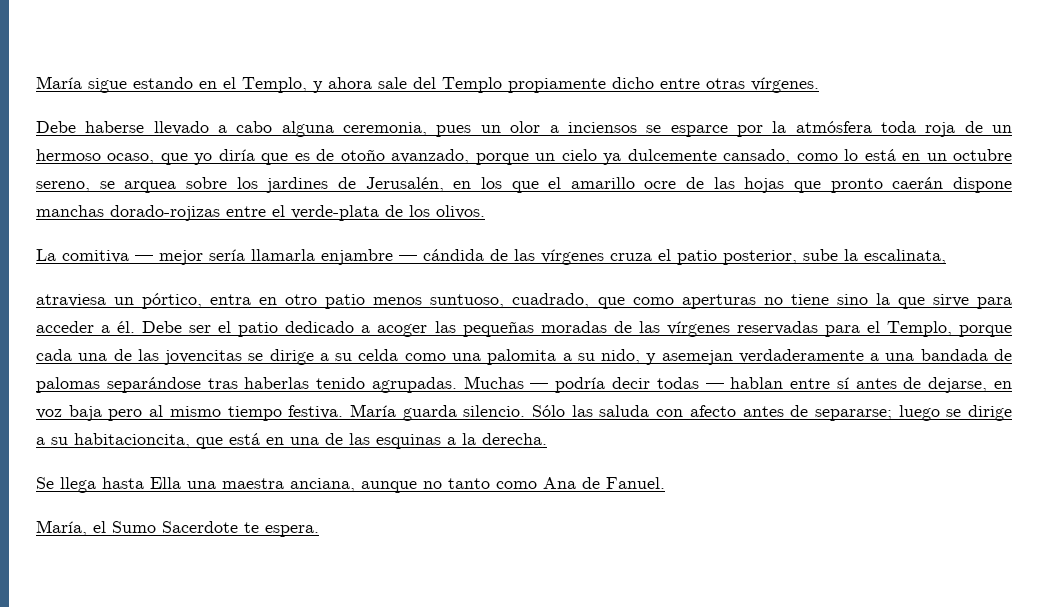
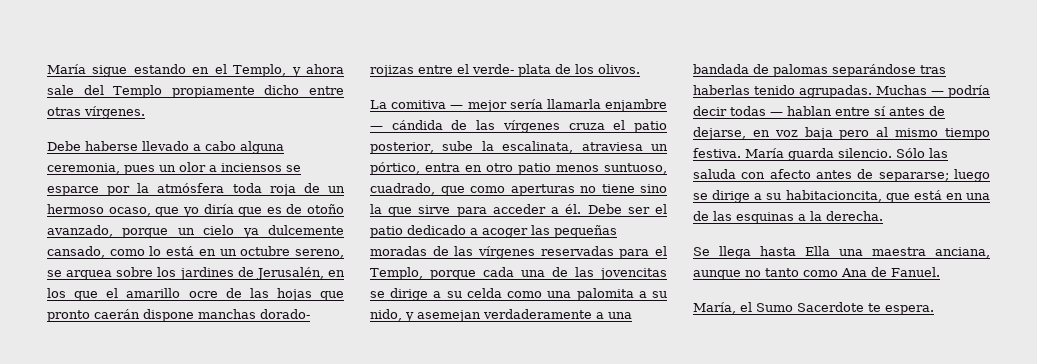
[110,205,379,221] dorado-rojizas entre el verde-plata -> [260,309,310,319] [370,64,551,77] dorado- rojizas entre el verde- plata
(946, 256) // -> (574, 147) none

